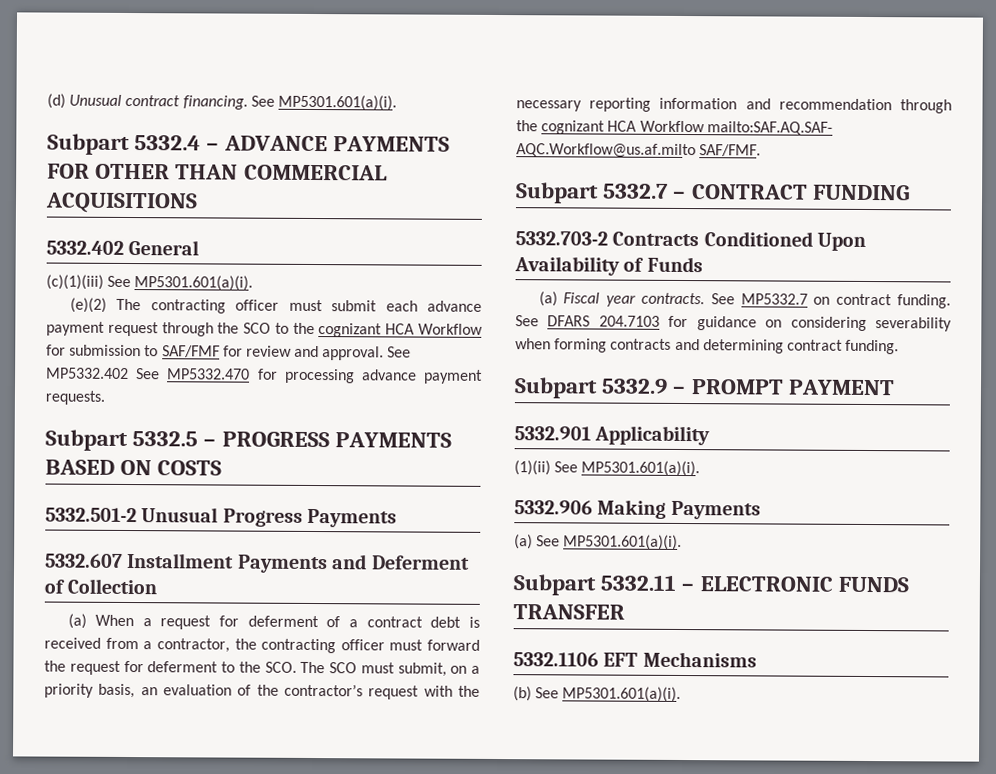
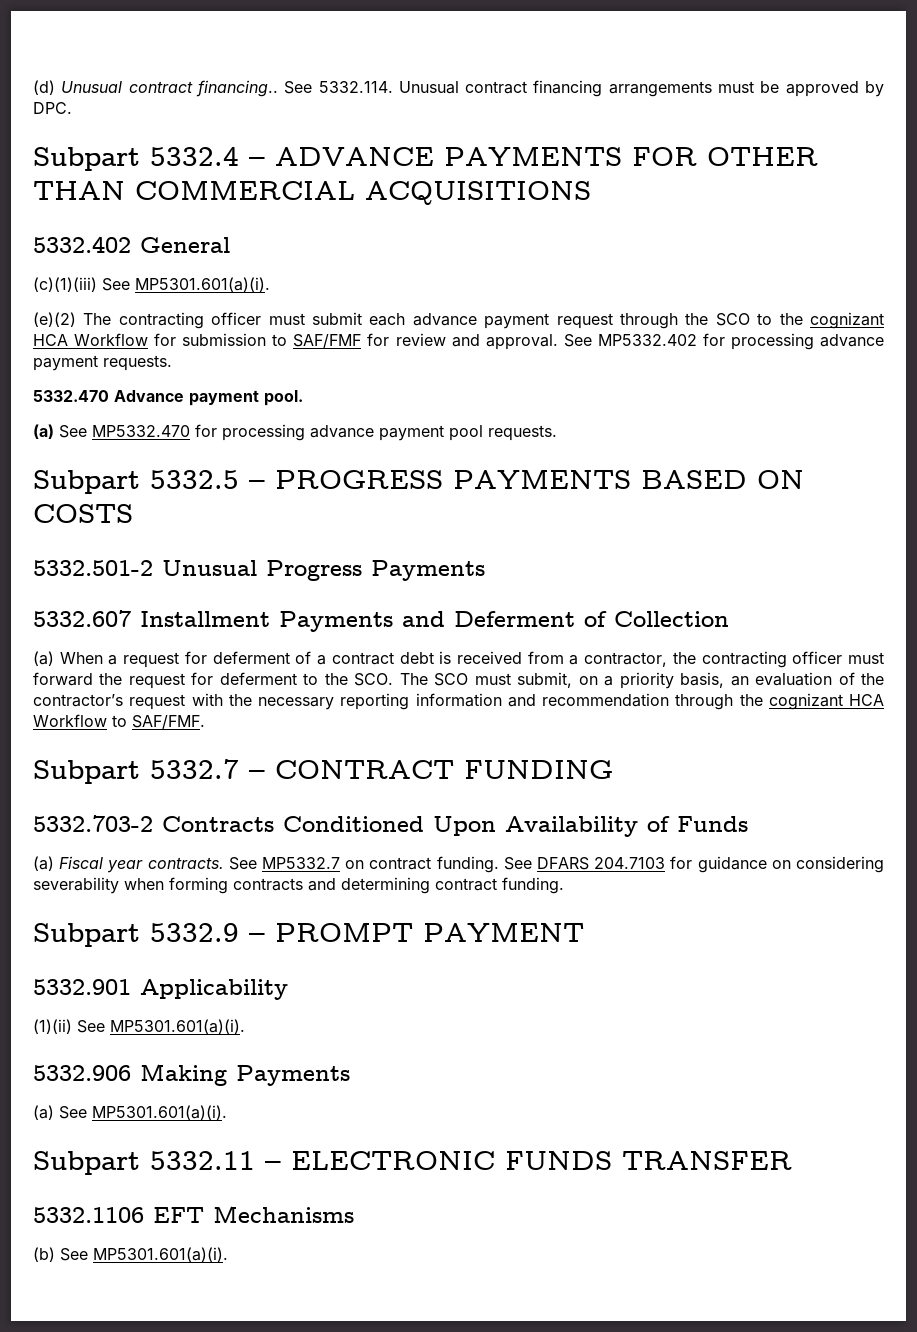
[182,94,397,111] financing. See MP5301.601(a)(i). -> [195,80,884,97] [33,102,72,114] financing.. See 5332.114. Unusual contract financing arrangements must be approved by DPC.
(129, 373) none -> [702,333,884,350] [33,355,172,371] [33,390,303,406] [33,424,54,439] for processing advance payment requests. // 5332.470 Advance payment pool. // (a)
(483, 376) none -> [449,425,483,441] pool
[706,121,833,135] [516,143,696,159] mailto:SAF.AQ.SAF- AQC.Workflow@us.af.milto -> [112,715,127,727] to

